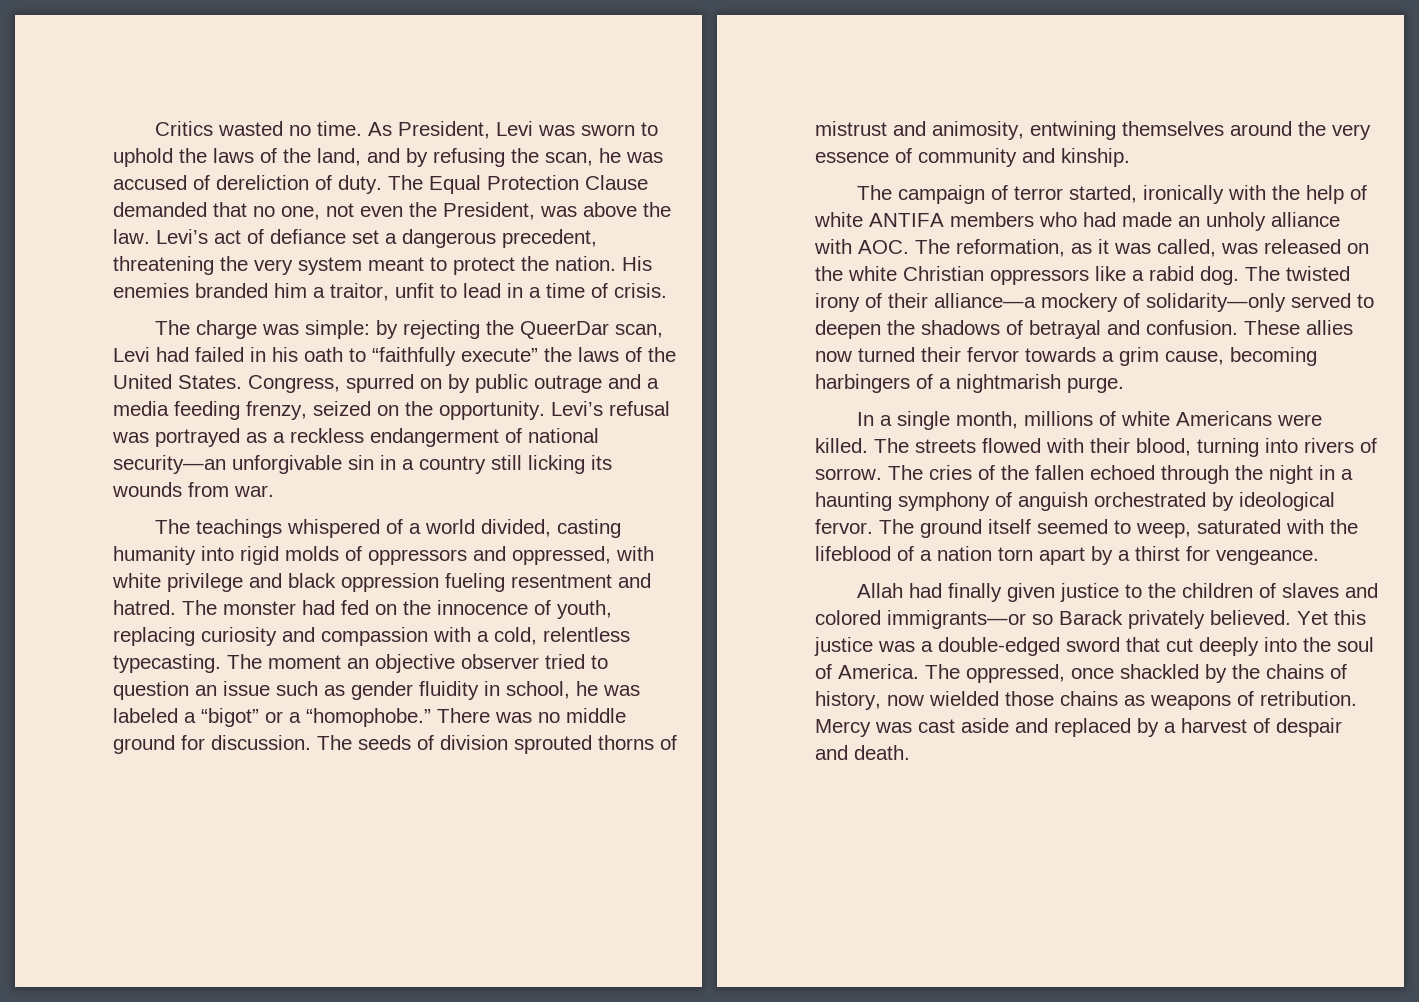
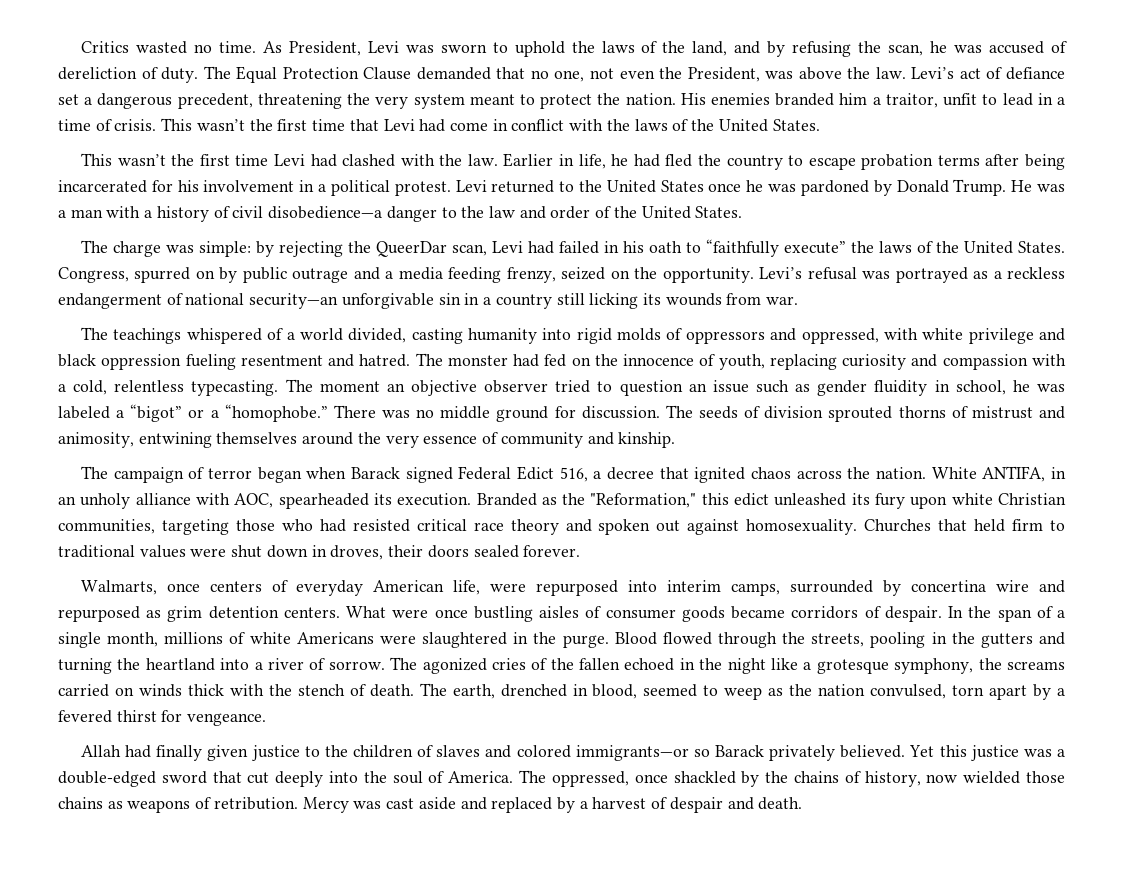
(667, 290) none -> [161,118,820,132] [81,153,1066,170] [58,179,1066,196] [58,206,743,222] This wasn’t the first time that Levi had come in conflict with the laws of the United States. // This wasn’t the first time Levi had clashed with the law. Earlier in life, he had fled the country to escape probation terms after being incarcerated for his involvement in a political protest. Levi returned to the United States once he was pardoned by Donald Trump. He was a man with a history of civil disobedience—a danger to the law and order of the United States.
[1068,185,1367,204] [814,212,1340,231] [814,239,1369,257] [815,266,1350,285] [815,293,1374,312] [815,320,1353,339] [815,347,1317,366] [815,374,1124,393] [856,412,874,426] started, ironically with the help of white ANTIFA members who had made an unholy alliance with AOC. The reformation, as it was called, was released on the white Christian oppressors like a rabid dog. The twisted irony of their alliance—a mockery of solidarity—only served to deepen the shadows of betrayal and confusion. These allies now turned their fervor towards a grim cause, becoming harbingers of a nightmarish purge. // In -> [257,466,1066,483] [58,493,1066,509] [58,519,1066,535] [58,545,581,560] [81,580,1065,596] [58,606,1053,622] began when Barack signed Federal Edict 516, a decree that ignited chaos across the nation. White ANTIFA, in an unholy alliance with AOC, spearheaded its execution. Branded as the "Reformation," this edict unleashed its fury upon white Christian communities, targeting those who had resisted critical race theory and spoken out against homosexuality. Churches that held firm to traditional values were shut down in droves, their doors sealed forever. // Walmarts, once centers of everyday American life, were repurposed into interim camps, surrounded by concertina wire and repurposed as grim detention centers. What were once bustling aisles of consumer goods became corridors of despair. In the span of
[815,438,1354,457] killed. The streets flowed with their blood, turning into rivers -> [422,632,1065,648] [58,658,304,674] slaughtered in the purge. Blood flowed through the streets, pooling in the gutters and turning the heartland into a river
(923, 472) none -> [422,658,487,674] agonized
[1161,465,1229,484] through -> [679,658,695,670] in
[1319,465,1353,480] [815,492,1335,511] [815,519,1358,538] [815,546,992,561] in a haunting symphony of anguish orchestrated by ideological fervor. The ground itself seemed to weep, saturated with the lifeblood of a nation -> [771,658,1066,674] [58,683,947,700] like a grotesque symphony, the screams carried on winds thick with the stench of death. The earth, drenched in blood, seemed to weep as the nation convulsed,
(1130, 555) none -> [58,710,112,723] fevered

